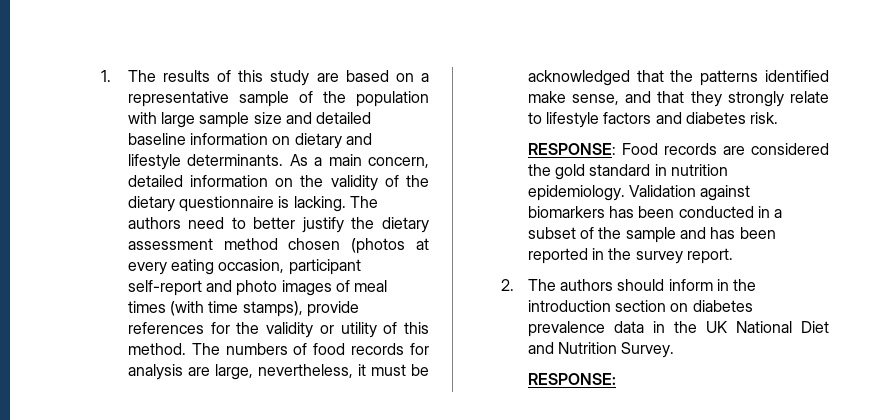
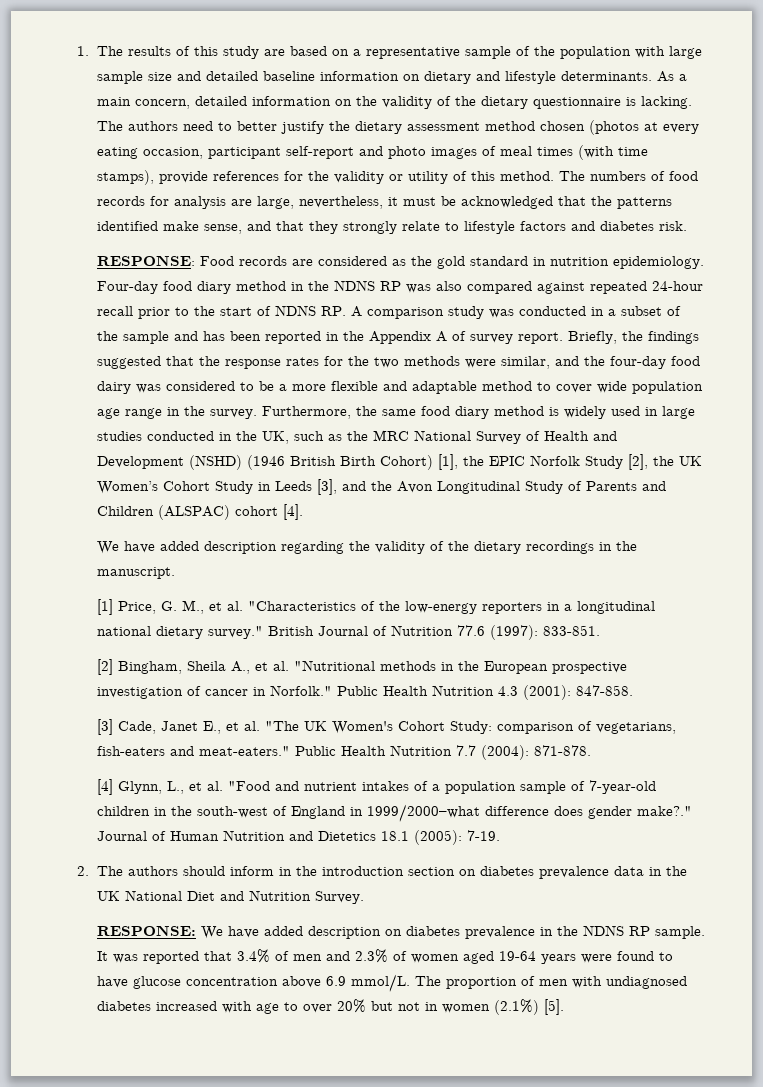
(829, 149) none -> [391,259,406,266] as
[629,185,751,201] [527,206,675,218] Validation against biomarkers has been -> [96,280,703,294] [96,305,514,319] Four-day food diary method in the NDNS RP was also compared against repeated 24-hour recall prior to the start of NDNS RP. A comparison study was
(632, 254) none -> [368,331,466,344] Appendix A of
(734, 256) none -> [567,331,699,344] [96,356,700,369] [96,381,703,394] [96,406,695,419] [96,430,617,444] [96,454,702,470] [96,479,666,495] [96,504,303,520] [96,541,637,554] [96,567,175,579] [96,599,655,615] [96,625,600,640] [96,659,627,675] [96,685,633,700] [96,719,676,735] [96,745,591,760] [96,779,656,795] [96,804,692,822] [96,830,500,845] Briefly, the findings suggested that the response rates for the two methods were similar, and the four-day food dairy was considered to be a more flexible and adaptable method to cover wide population age range in the survey. Furthermore, the same food diary method is widely used in large studies conducted in the UK, such as the MRC National Survey of Health and Development (NSHD) (1946 British Birth Cohort) [1], the EPIC Norfolk Study [2], the UK Women’s Cohort Study in Leeds [3], and the Avon Longitudinal Study of Parents and Children (ALSPAC) cohort [4]. // We have added description regarding the validity of the dietary recordings in the manuscript. // [1] Price, G. M., et al. "Characteristics of the low-energy reporters in a longitudinal national dietary survey." British Journal of Nutrition 77.6 (1997): 833-851. // [2] Bingham, Sheila A., et al. "Nutritional methods in the European prospective investigation of cancer in Norfolk." Public Health Nutrition 4.3 (2001): 847-858. // [3] Cade, Janet E., et al. "The UK Women's Cohort Study: comparison of vegetarians, fish-eaters and meat-eaters." Public Health Nutrition 7.7 (2004): 871-878. // [4] Glynn, L., et al. "Food and nutrient intakes of a population sample of 7‐year‐old children in the south‐west of England in 1999/2000–what difference does gender make?." Journal of Human Nutrition and Dietetics 18.1 (2005): 7-19.
(616, 379) none -> [200,925,705,939] [96,949,673,964] [96,974,687,992] [96,999,564,1015] We have added description on diabetes prevalence in the NDNS RP sample. It was reported that 3.4% of men and 2.3% of women aged 19-64 years were found to have glucose concentration above 6.9 mmol/L. The proportion of men with undiagnosed diabetes increased with age to over 20% but not in women (2.1%) [5].

